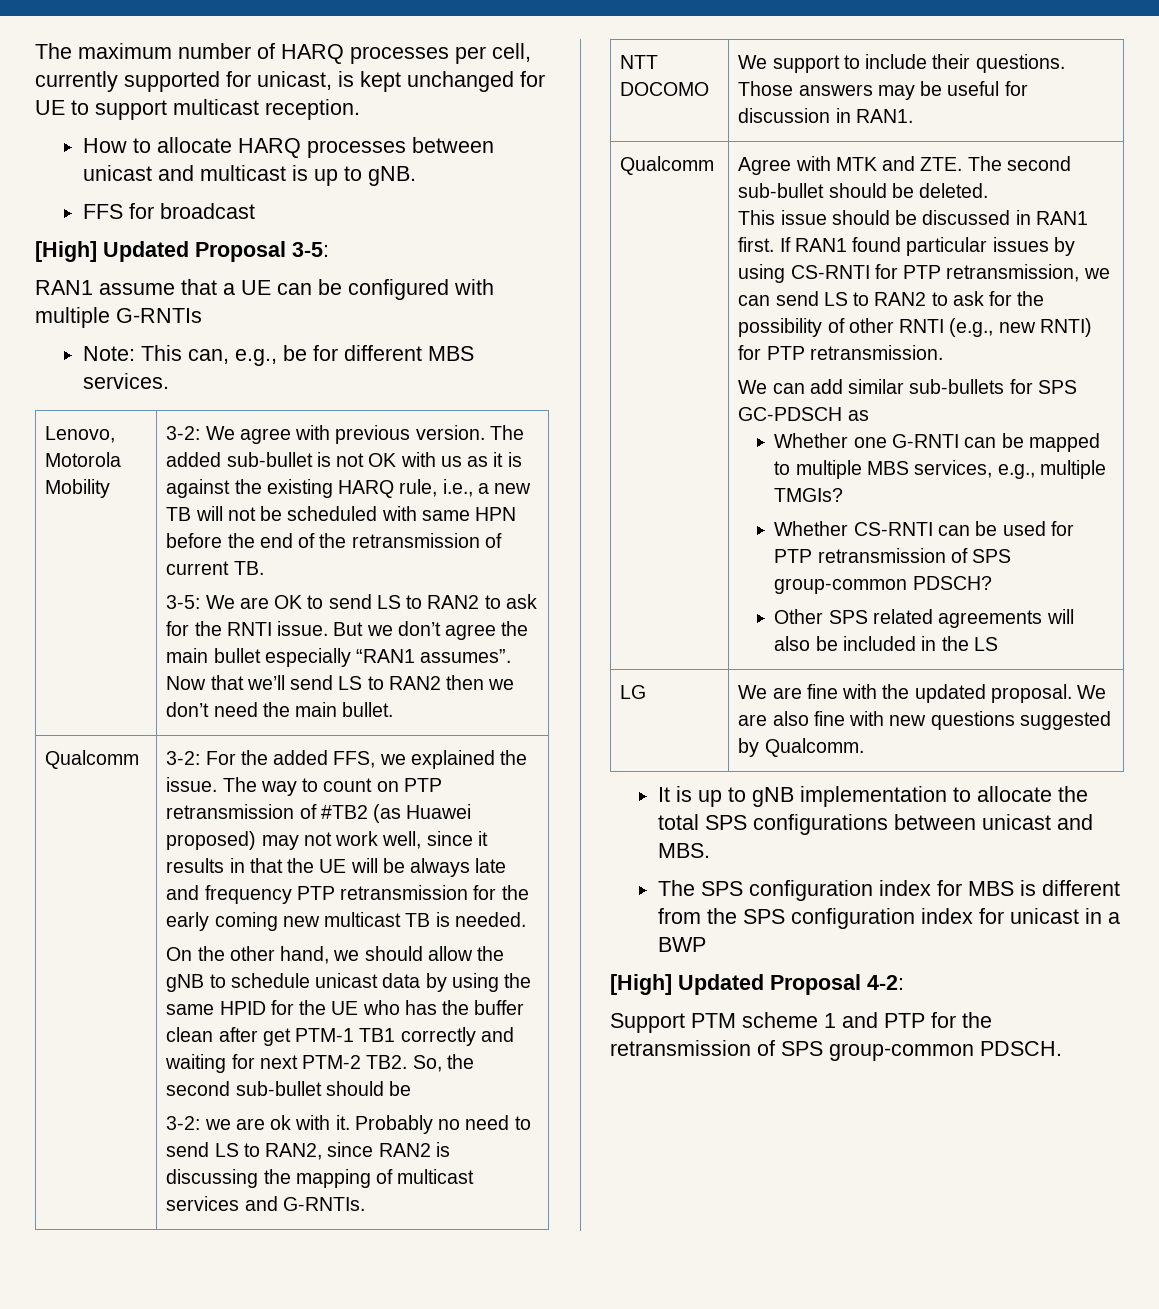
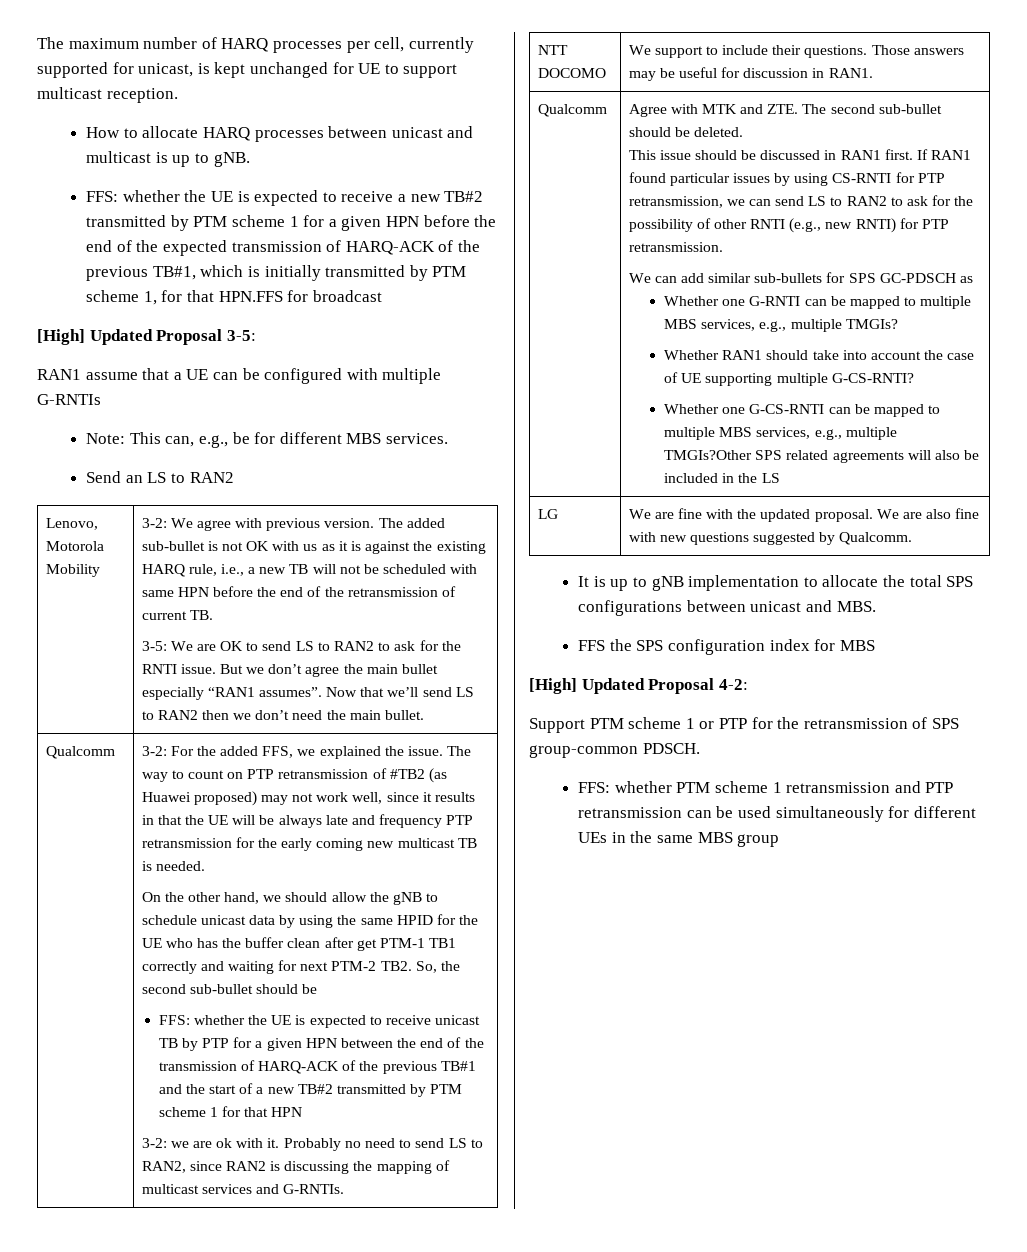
[83,204,124,219] FFS -> [86,190,484,206] [86,215,497,231] [86,240,481,256] [86,265,467,281] [86,290,283,305] FFS: whether the UE is expected to receive a new TB#2 transmitted by PTM scheme 1 for a given HPN before the end of the expected transmission of HARQ-ACK of the previous TB#1, which is initially transmitted by PTM scheme 1, for that HPN.FFS
(170, 381) none -> [86,471,234,483] // Send an LS to RAN2
(412, 1088) none -> [158,1015,481,1028] [158,1037,484,1051] [158,1060,476,1074] [158,1083,463,1097] [158,1106,303,1117] // FFS: whether the UE is expected to receive unicast TB by PTP for a given HPN between the end of the transmission of HARQ-ACK of the previous TB#1 and the start of a new TB#2 transmitted by PTM scheme 1 for that HPN
[853,521,1074,536] [774,548,1012,563] [774,576,992,594] [774,609,824,624] CS-RNTI can be used for PTP retransmission of SPS group-common PDSCH? // Other -> [722,350,975,360] [663,372,914,386] [663,404,941,417] [663,427,897,440] [663,450,752,460] RAN1 should take into account the case of UE supporting multiple G-CS-RNTI? // Whether one G-CS-RNTI can be mapped to multiple MBS services, e.g., multiple TMGIs?Other
[658,880,696,896] The -> [578,639,632,651] FFS the
[1020,880,1121,896] [658,908,1121,929] [658,937,707,952] is different from the SPS configuration index for unicast in a BWP -> (875, 645) none
[842,1012,878,1028] and -> [699,721,715,729] or
(1062, 1048) none -> [578,781,954,793] [578,806,976,822] [578,831,780,847] // FFS: whether PTM scheme 1 retransmission and PTP retransmission can be used simultaneously for different UEs in the same MBS group

